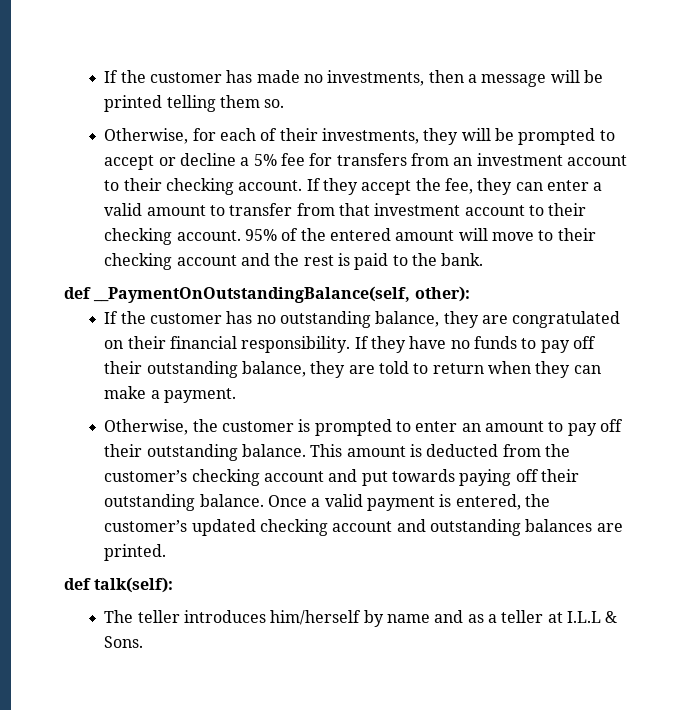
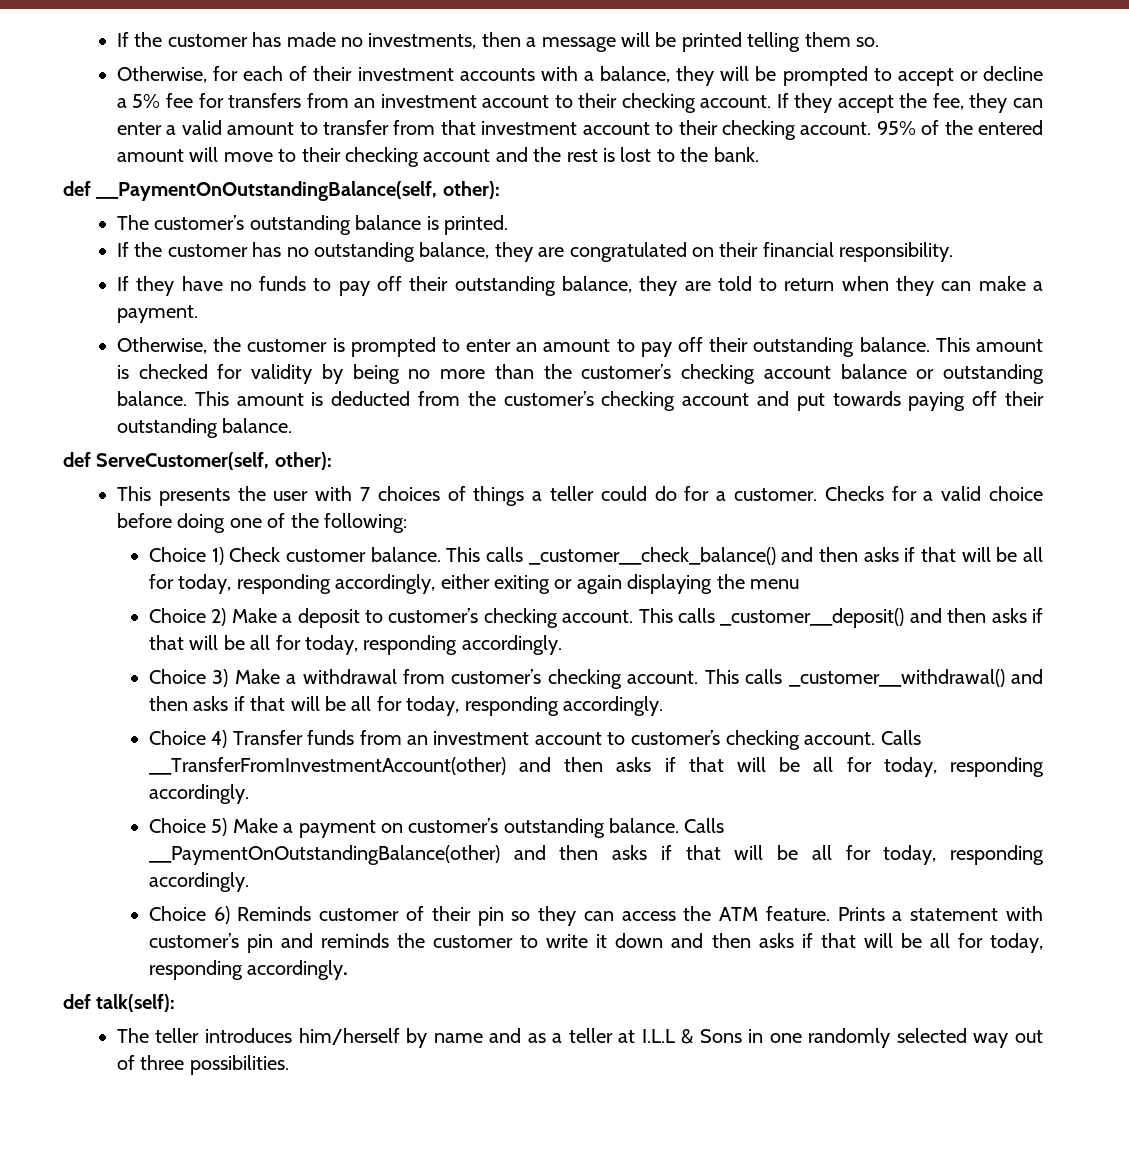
[321,128,419,144] investments, -> [357,66,671,83] investment accounts with a balance,
[354,253,389,270] paid -> [620,147,652,162] lost
(470, 294) none -> [116,215,508,235] // The customer’s outstanding balance is printed.
(351, 344) none -> (954, 252) //
(422, 450) none -> [138,364,1044,384] [116,391,324,406] checked for validity by being no more than the customer’s checking account balance or outstanding balance. This amount is
[267,494,550,511] [104,519,623,536] [104,544,167,561] Once a valid payment is entered, the customer’s updated checking account and outstanding balances are printed. -> [63,452,332,470] [116,486,1043,506] [116,513,407,533] [148,547,1044,565] [148,574,799,594] [148,608,1044,628] [148,635,562,655] [148,669,1044,689] [148,696,663,716] [148,730,921,750] [148,757,1044,777] [148,784,249,804] [148,818,725,838] [148,845,1045,865] [148,872,249,892] [148,906,1044,926] [148,933,1043,953] [148,960,349,980] // def ServeCustomer(self, other): // This presents the user with 7 choices of things a teller could do for a customer. Checks for a valid choice before doing one of the following: // Choice 1) Check customer balance. This calls _customer__check_balance() and then asks if that will be all for today, responding accordingly, either exiting or again displaying the menu // Choice 2) Make a deposit to customer’s checking account. This calls _customer__deposit() and then asks if that will be all for today, responding accordingly. // Choice 3) Make a withdrawal from customer’s checking account. This calls _customer__withdrawal() and then asks if that will be all for today, responding accordingly. // Choice 4) Transfer funds from an investment account to customer’s checking account. Calls __TransferFromInvestmentAccount(other) and then asks if that will be all for today, responding accordingly. // Choice 5) Make a payment on customer’s outstanding balance. Calls __PaymentOnOutstandingBalance(other) and then asks if that will be all for today, responding accordingly. // Choice 6) Reminds customer of their pin so they can access the ATM feature. Prints a statement with customer’s pin and reminds the customer to write it down and then asks if that will be all for today, responding accordingly.
[104,636,144,648] Sons. -> [699,1028,1043,1048] [116,1055,289,1075] Sons in one randomly selected way out of three possibilities.

